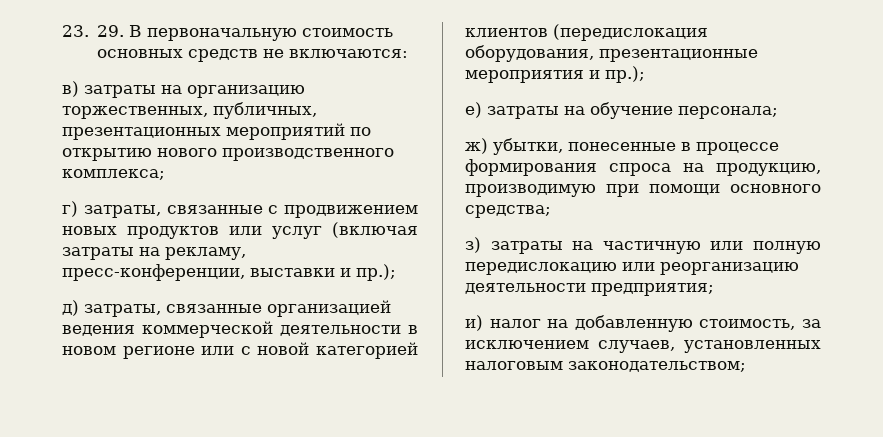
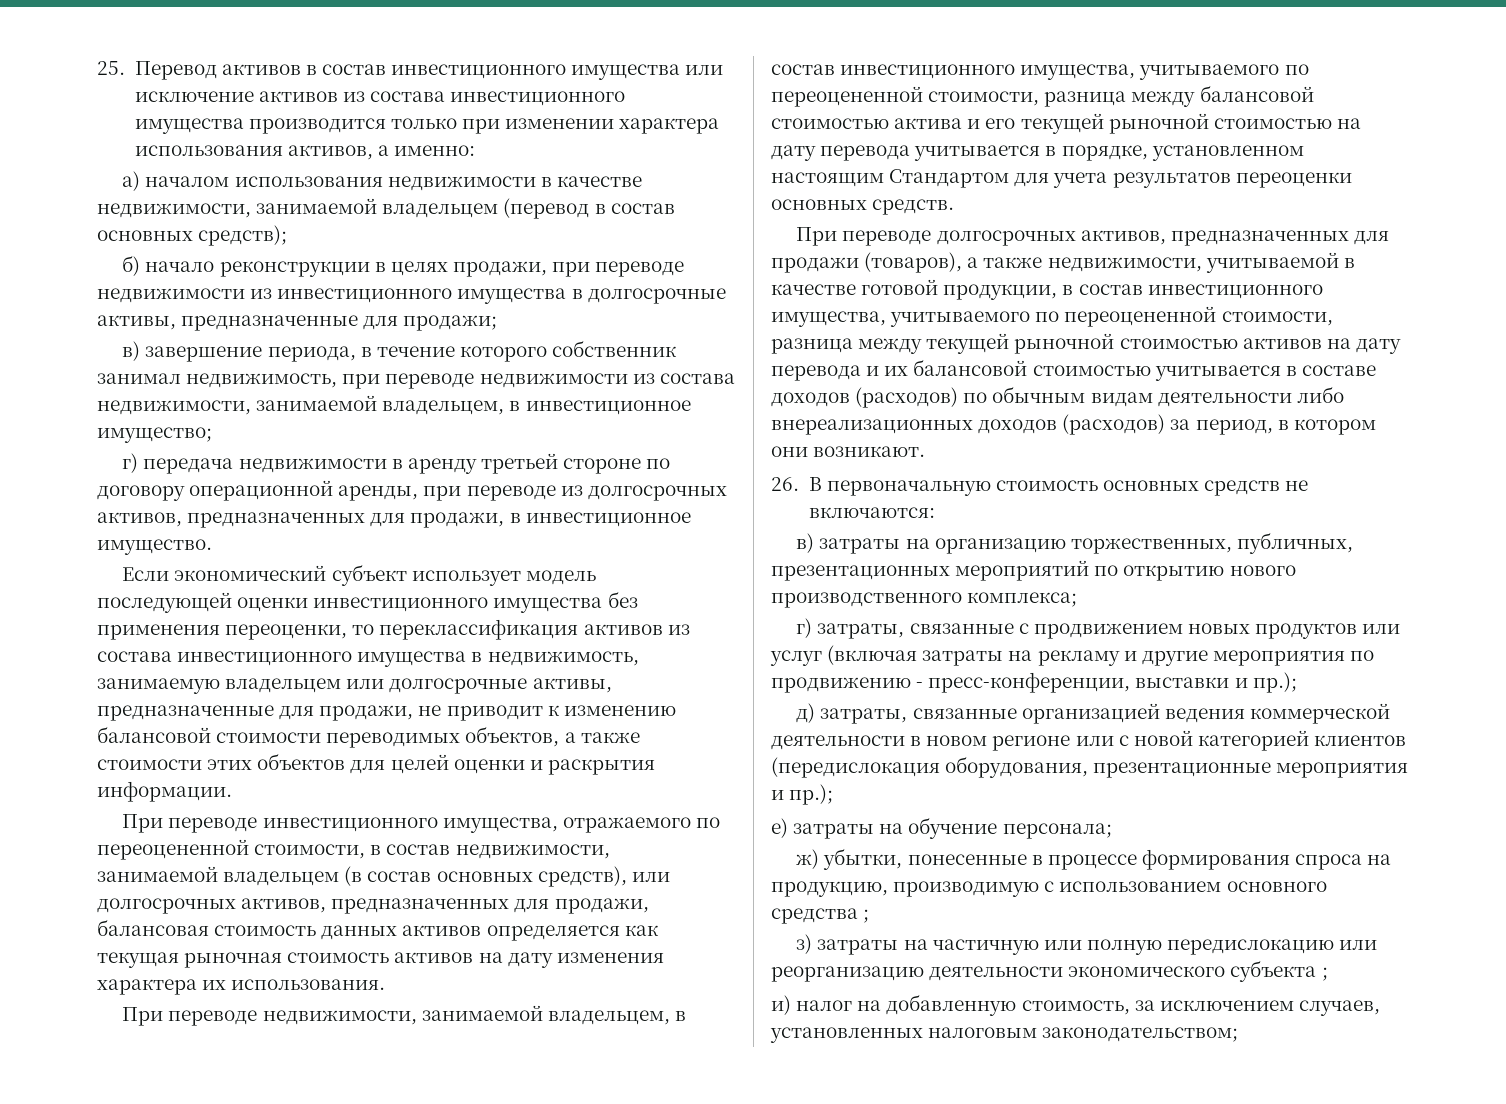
[62,25,125,37] 23. 29. -> [97,61,724,80] [134,91,626,106] [134,118,720,134] [134,145,475,160] [122,171,642,191] [97,198,675,219] [97,225,288,246] [122,255,685,277] [97,288,726,304] [97,315,498,331] [122,340,678,362] [97,373,735,389] [97,395,691,415] [97,427,212,443] [122,453,671,474] [97,480,727,501] [97,512,691,528] [97,539,212,555] [122,564,596,586] [97,591,638,613] [97,619,690,640] [97,651,639,667] [97,678,612,694] [97,705,676,721] [97,726,640,748] [97,753,655,775] [97,781,232,802] [122,814,720,833] [97,839,610,860] [97,866,670,887] [97,898,649,914] [97,919,659,941] [97,952,664,968] [97,979,386,995] [122,1005,686,1026] [771,64,1309,80] [771,85,1314,107] [771,113,1361,134] [771,145,1304,161] [771,169,1352,188] [771,199,955,215] [796,227,1389,246] [771,252,1355,273] [771,279,1323,300] [771,306,1333,327] [771,333,1401,354] [771,359,1376,381] [771,386,1344,408] [771,414,1376,435] [771,446,926,457] [771,477,799,491] 25. Перевод активов в состав инвестиционного имущества или исключение активов из состава инвестиционного имущества производится только при изменении характера использования активов, а именно: // а) началом использования недвижимости в качестве недвижимости, занимаемой владельцем (перевод в состав основных средств); // б) начало реконструкции в целях продажи, при переводе недвижимости из инвестиционного имущества в долгосрочные активы, предназначенные для продажи; // в) завершение периода, в течение которого собственник занимал недвижимость, при переводе недвижимости из состава недвижимости, занимаемой владельцем, в инвестиционное имущество; // г) передача недвижимости в аренду третьей стороне по договору операционной аренды, при переводе из долгосрочных активов, предназначенных для продажи, в инвестиционное имущество. // Если экономический субъект использует модель последующей оценки инвестиционного имущества без применения переоценки, то переклассификация активов из состава инвестиционного имущества в недвижимость, занимаемую владельцем или долгосрочные активы, предназначенные для продажи, не приводит к изменению балансовой стоимости переводимых объектов, а также стоимости этих объектов для целей оценки и раскрытия информации. // При переводе инвестиционного имущества, отражаемого по переоцененной стоимости, в состав недвижимости, занимаемой владельцем (в состав основных средств), или долгосрочных активов, предназначенных для продажи, балансовая стоимость данных активов определяется как текущая рыночная стоимость активов на дату изменения характера их использования. // При переводе недвижимости, занимаемой владельцем, в состав инвестиционного имущества, учитываемого по переоцененной стоимости, разница между балансовой стоимостью актива и его текущей рыночной стоимостью на дату перевода учитывается в порядке, установленном настоящим Стандартом для учета результатов переоценки основных средств. // При переводе долгосрочных активов, предназначенных для продажи (товаров), а также недвижимости, учитываемой в качестве готовой продукции, в состав инвестиционного имущества, учитываемого по переоцененной стоимости, разница между текущей рыночной стоимостью активов на дату перевода и их балансовой стоимостью учитывается в составе доходов (расходов) по обычным видам деятельности либо внереализационных доходов (расходов) за период, в котором они возникают. // 26.
[165,247,246,260] рекламу, -> [1037,650,1375,666] [771,677,924,693] рекламу и другие мероприятия по продвижению -
[606,184,821,197] [465,205,551,218] при помощи основного средства; -> [1044,881,1327,892] [771,908,870,924] с использованием основного средства ;
[591,283,714,296] предприятия; -> [1068,960,1328,982] экономического субъекта ;

